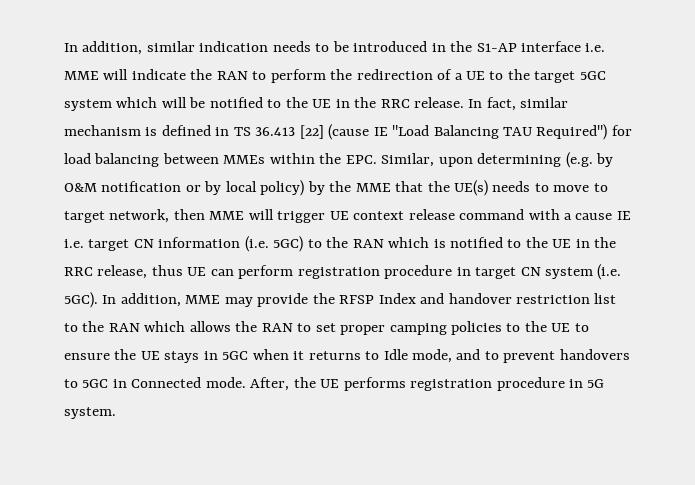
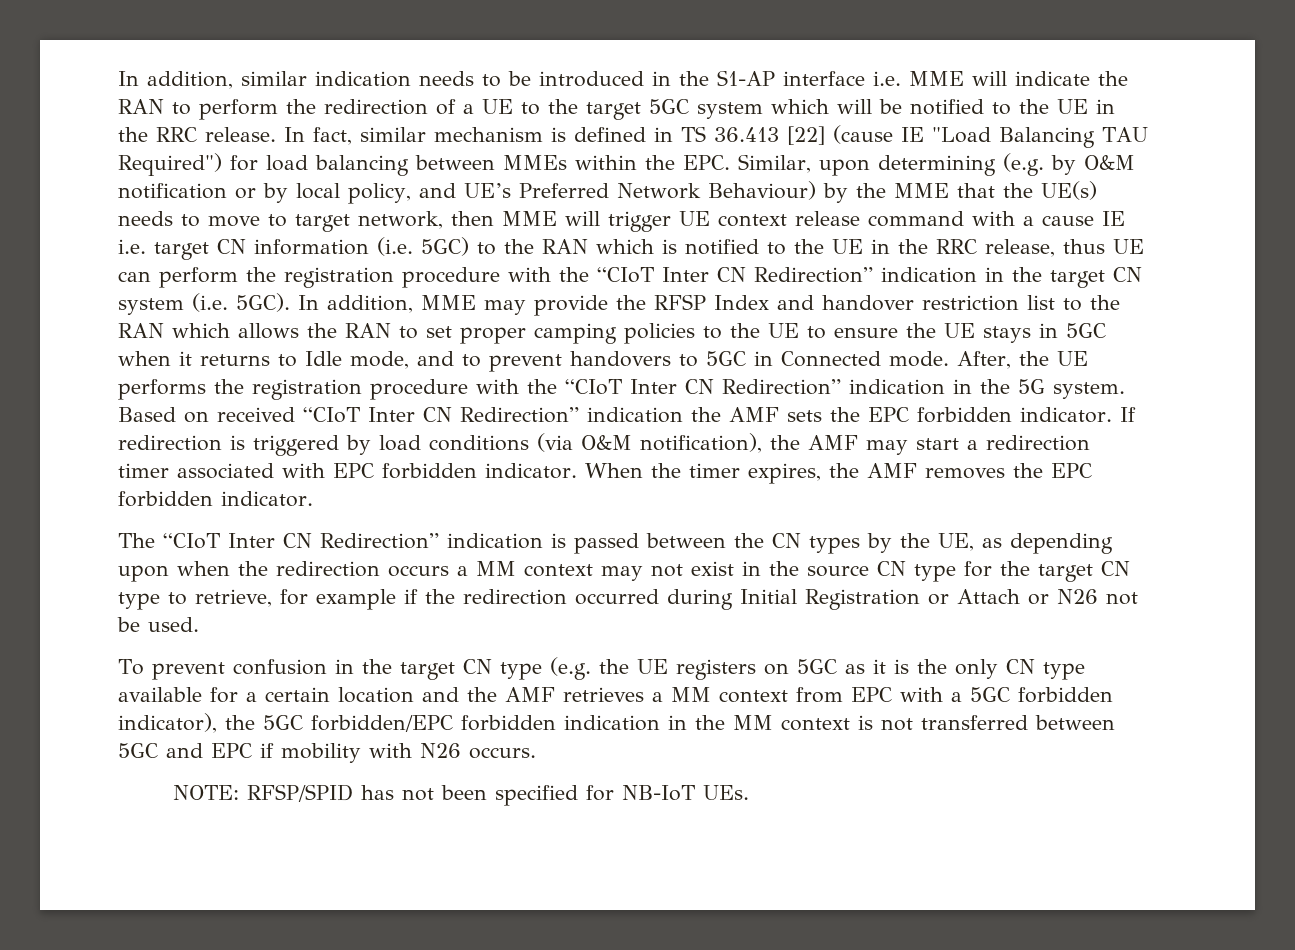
[260,180,305,196] policy) -> [348,181,816,204] policy, and UE’s Preferred Network Behaviour)
[297,265,471,279] registration procedure in -> [246,267,1042,288] the registration procedure with the “CIoT Inter CN Redirection” indication in the
[410,377,605,391] [64,407,116,419] registration procedure in 5G system. -> [214,379,1125,400] [118,407,1136,423] [118,433,1090,456] [118,463,1092,484] [118,491,313,507] [118,533,1113,554] [118,561,1130,582] [118,589,1138,610] [117,617,199,632] [118,657,1085,680] [118,687,1113,703] [118,713,1115,733] [118,743,536,763] [173,784,750,806] the registration procedure with the “CIoT Inter CN Redirection” indication in the 5G system. Based on received “CIoT Inter CN Redirection” indication the AMF sets the EPC forbidden indicator. If redirection is triggered by load conditions (via O&M notification), the AMF may start a redirection timer associated with EPC forbidden indicator. When the timer expires, the AMF removes the EPC forbidden indicator. // The “CIoT Inter CN Redirection” indication is passed between the CN types by the UE, as depending upon when the redirection occurs a MM context may not exist in the source CN type for the target CN type to retrieve, for example if the redirection occurred during Initial Registration or Attach or N26 not be used. // To prevent confusion in the target CN type (e.g. the UE registers on 5GC as it is the only CN type available for a certain location and the AMF retrieves a MM context from EPC with a 5GC forbidden indicator), the 5GC forbidden/EPC forbidden indication in the MM context is not transferred between 5GC and EPC if mobility with N26 occurs. // NOTE: RFSP/SPID has not been specified for NB-IoT UEs.

